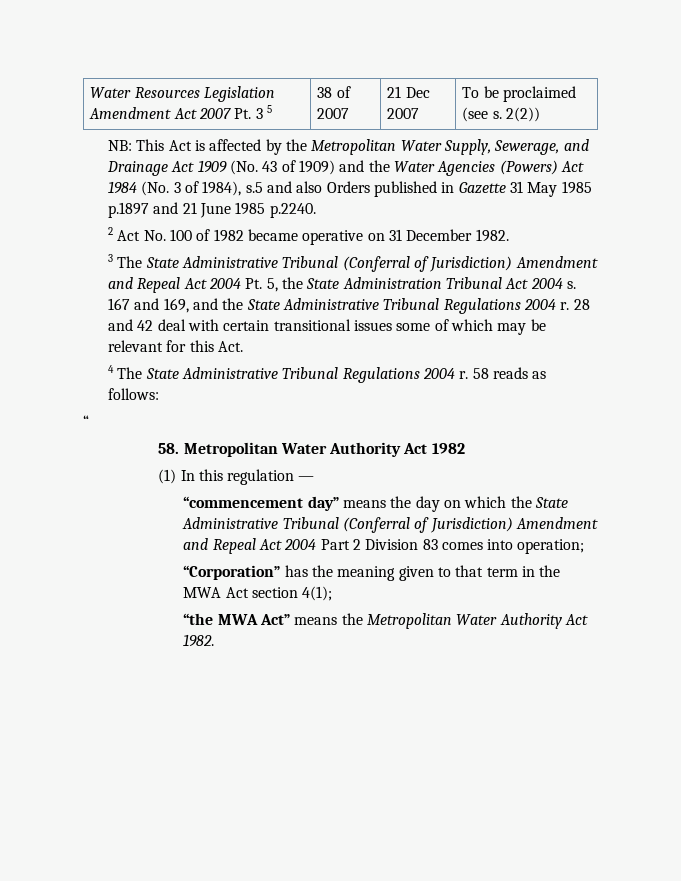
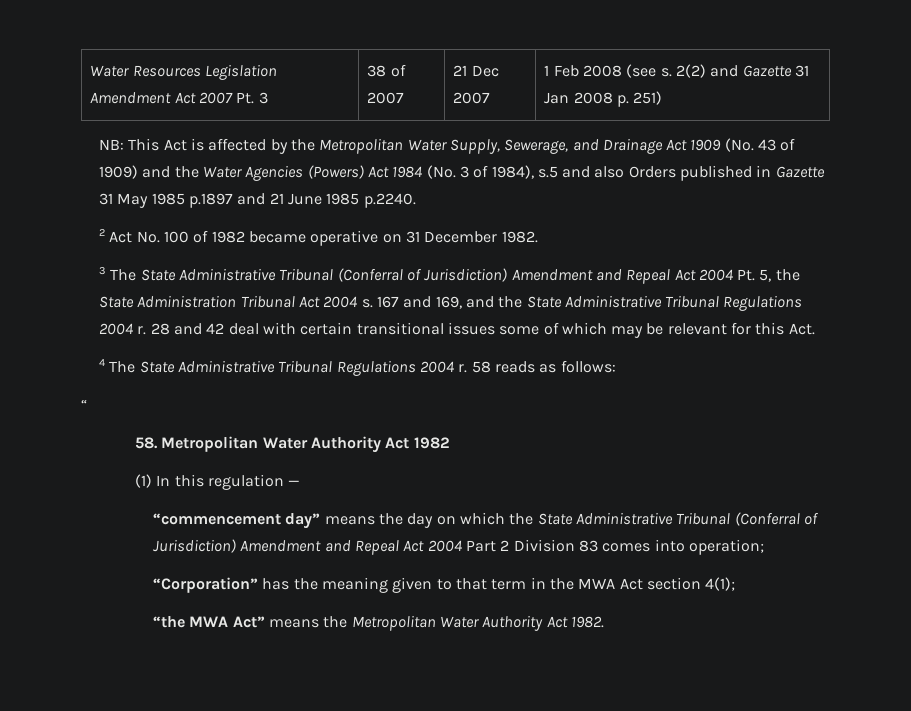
[267,105,273,113] 5 -> (268, 98) none
[462,86,577,102] [462,107,541,122] To be proclaimed (see s. 2(2)) -> [544,64,809,78] [544,91,663,107] 1 Feb 2008 (see s. 2(2) and Gazette 31 Jan 2008 p. 251)

